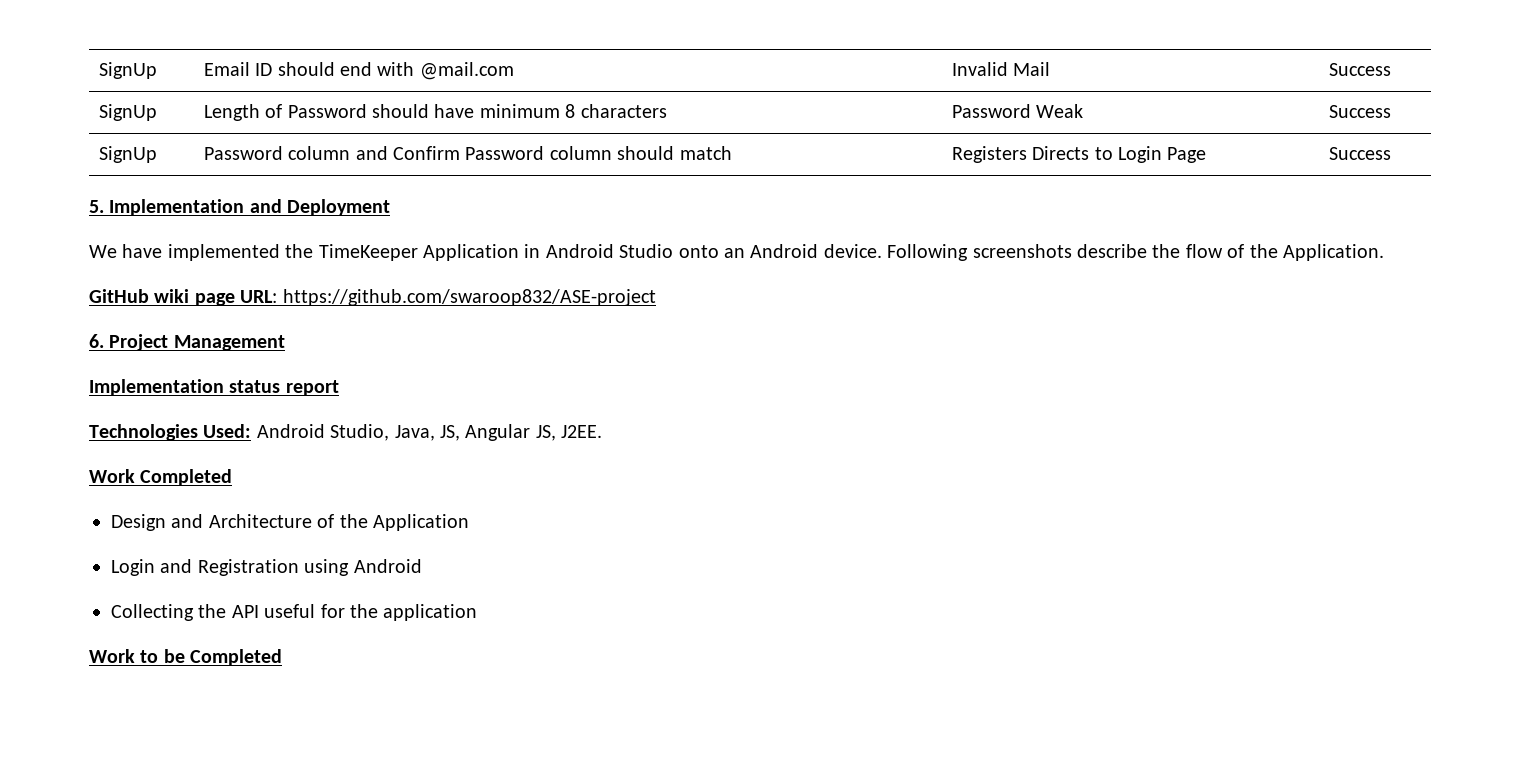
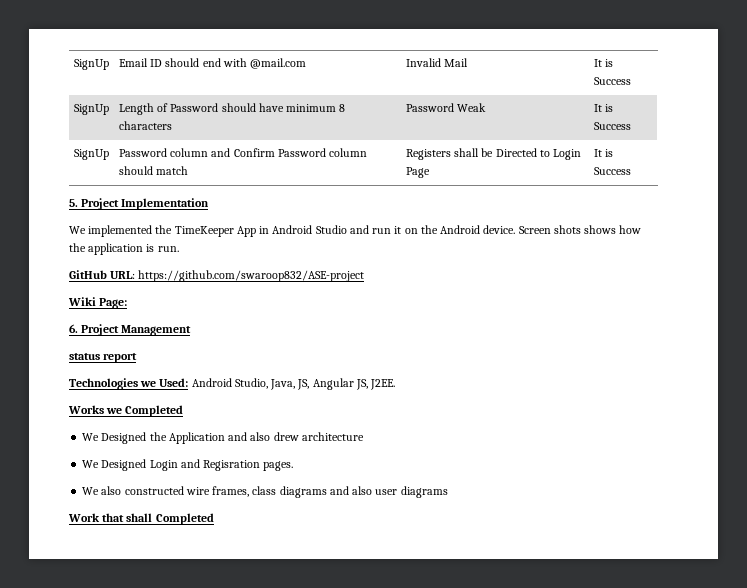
(1051, 69) none -> [593,59,614,67] It is
(1084, 111) none -> [593,104,614,112] It is
[1032,146,1090,160] Directs -> [454,148,537,157] shall be Directed
(1207, 155) none -> [593,149,614,157] It is
[109,199,391,216] [89,244,163,258] Implementation and Deployment // We have -> [81,198,210,210] [69,226,86,234] Project Implementation // We
[423,244,519,261] Application -> [236,226,256,237] App
[678,244,1385,261] onto an Android device. Following screenshots describe the flow of the Application. -> [349,225,642,234] [69,243,179,255] and run it on the Android device. Screen shots shows how the application is run.
[154,289,235,306] wiki page -> (107, 274) none
(656, 297) none -> [68,297,128,309] // Wiki Page:
[89,379,224,396] Implementation -> (192, 330) none
(198, 432) none -> [140,381,157,387] we
[89,469,135,483] Work -> [68,405,123,414] Works we
[111,514,469,531] [111,559,422,576] [111,604,478,621] [89,649,185,663] Design and Architecture of the Application // Login and Registration using Android // Collecting the API useful for the application // Work to be -> [82,432,364,444] [82,459,294,471] [82,486,448,498] [68,513,153,522] We Designed the Application and also drew architecture // We Designed Login and Regisration pages. // We also constructed wire frames, class diagrams and also user diagrams // Work that shall

